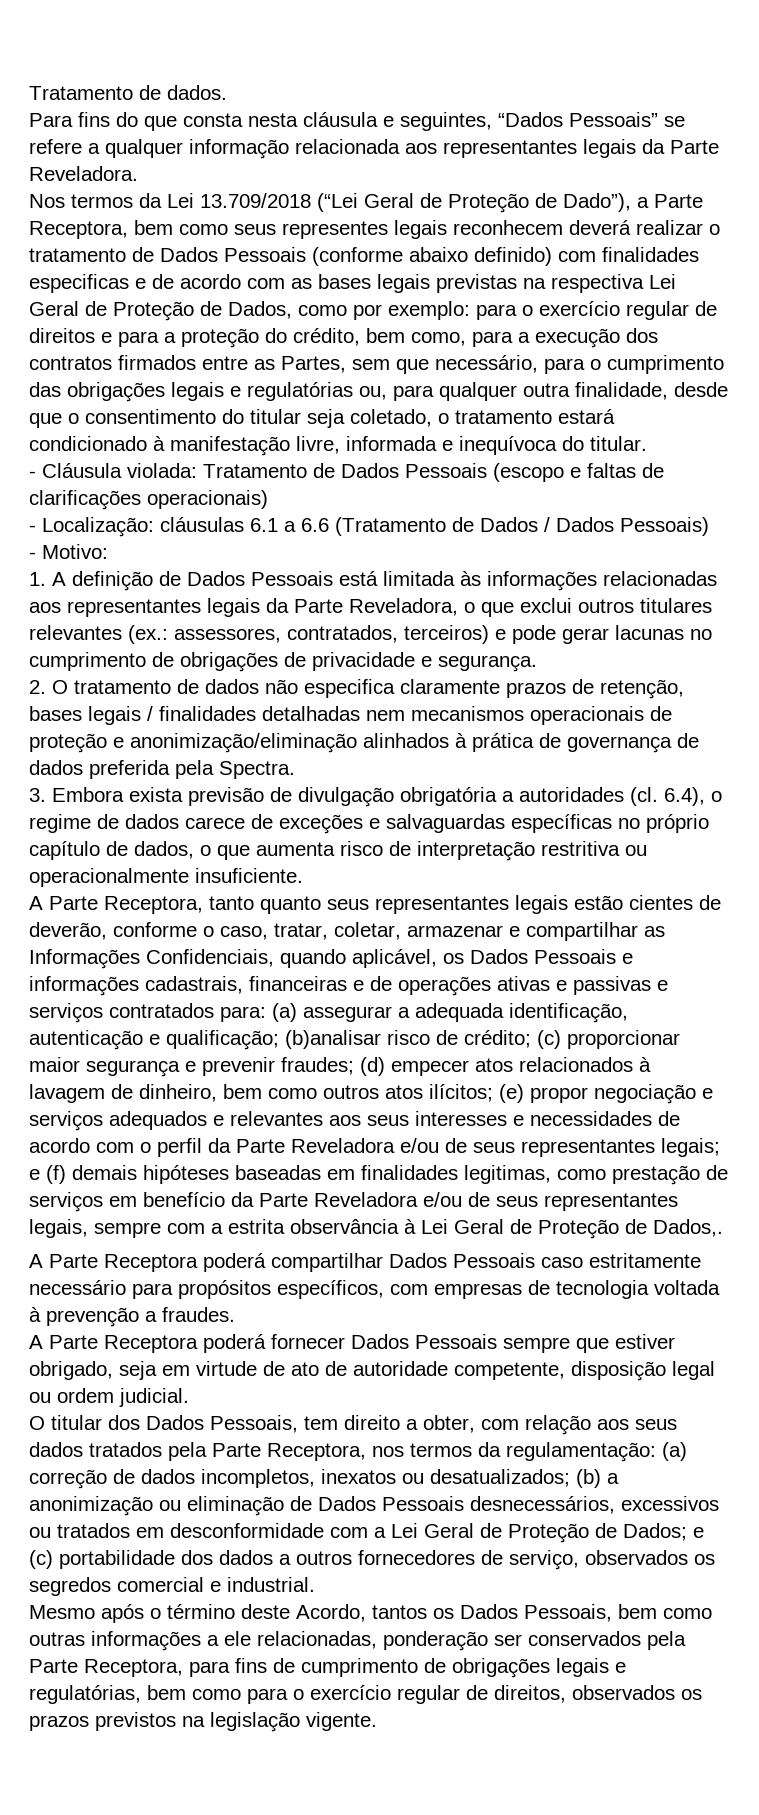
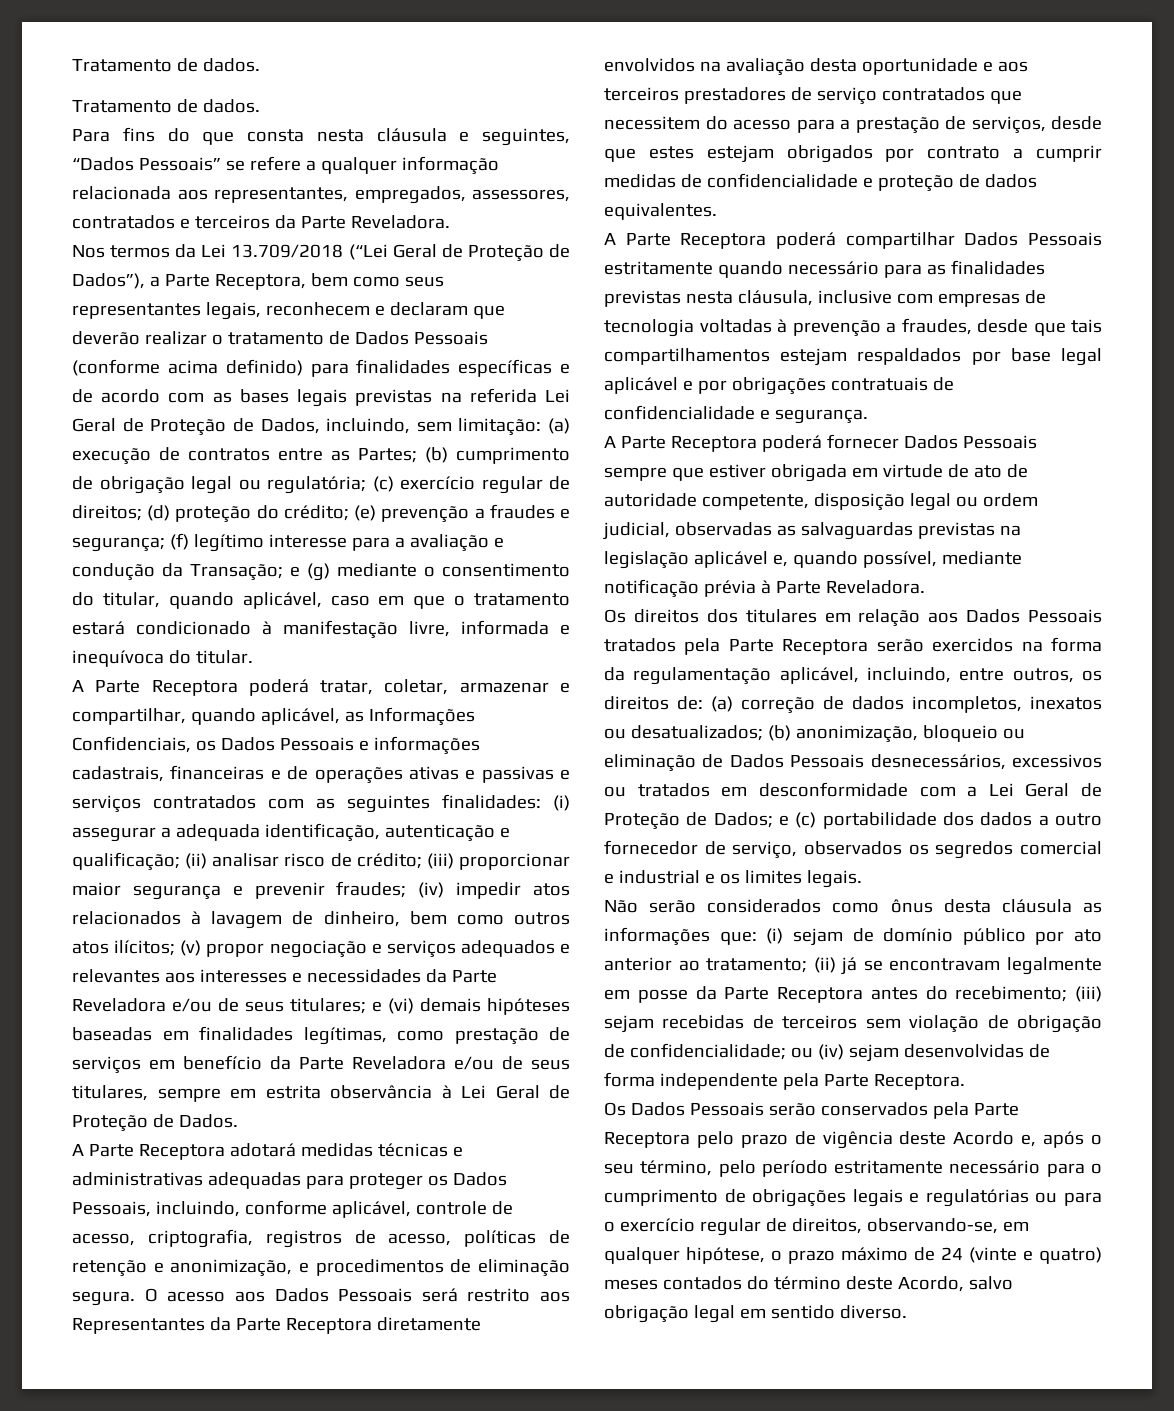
[29,85,227,100] Tratamento de dados. -> [72,58,260,72] [72,99,260,113] Tratamento de dados. // Tratamento de dados.
[443,139,636,158] representantes legais -> [214,186,570,204] [72,215,270,229] representantes, empregados, assessores, contratados e terceiros
[563,193,631,212] Dado”), -> [72,273,145,289] Dados”),
[282,220,631,239] representes legais reconhecem deverá -> [72,302,505,320] [72,331,140,345] representantes legais, reconhecem e declaram que deverão
[409,247,699,266] [29,274,129,293] abaixo definido) com finalidades especificas -> [167,359,553,377] acima definido) para finalidades específicas
[551,274,644,293] respectiva -> [469,388,537,403] referida
[298,301,717,320] [29,328,658,348] [29,355,724,374] [29,382,728,402] [29,409,432,428] como por exemplo: para o exercício regular de direitos e para a proteção do crédito, bem como, para a execução dos contratos firmados entre as Partes, sem que necessário, para o cumprimento das obrigações legais e regulatórias ou, para qualquer outra finalidade, desde que o consentimento do titular seja coletado, -> [326,418,570,436] [72,447,570,465] [72,476,570,494] [72,504,570,523] [72,533,504,552] [72,563,570,581] [72,592,446,609] incluindo, sem limitação: (a) execução de contratos entre as Partes; (b) cumprimento de obrigação legal ou regulatória; (c) exercício regular de direitos; (d) proteção do crédito; (e) prevenção a fraudes e segurança; (f) legítimo interesse para a avaliação e condução da Transação; e (g) mediante o consentimento do titular, quando aplicável, caso em que
[29,463,664,482] [29,490,268,510] [29,517,709,537] [29,544,108,559] [29,571,717,591] [29,598,712,617] [29,625,712,644] [29,652,537,672] [29,679,684,699] [29,706,672,725] [29,733,699,753] [29,760,295,779] [29,787,722,807] [29,814,709,834] [29,841,647,861] [29,868,303,887] [29,895,721,914] [29,922,268,940] - Cláusula violada: Tratamento de Dados Pessoais (escopo e faltas de clarificações operacionais) // - Localização: cláusulas 6.1 a 6.6 (Tratamento de Dados / Dados Pessoais) // - Motivo: // 1. A definição de Dados Pessoais está limitada às informações relacionadas aos representantes legais da Parte Reveladora, o que exclui outros titulares relevantes (ex.: assessores, contratados, terceiros) e pode gerar lacunas no cumprimento de obrigações de privacidade e segurança. // 2. O tratamento de dados não especifica claramente prazos de retenção, bases legais / finalidades detalhadas nem mecanismos operacionais de proteção e anonimização/eliminação alinhados à prática de governança de dados preferida pela Spectra. // 3. Embora exista previsão de divulgação obrigatória a autoridades (cl. 6.4), o regime de dados carece de exceções e salvaguardas específicas no próprio capítulo de dados, o que aumenta risco de interpretação restritiva ou operacionalmente insuficiente. // A Parte Receptora, tanto quanto seus representantes legais estão cientes de deverão, conforme o caso, -> [72,679,309,696] A Parte Receptora poderá
[526,922,638,941] compartilhar -> [72,708,340,725] compartilhar, quando aplicável,
[280,949,437,968] quando aplicável, -> (191, 744) none
[220,1003,297,1022] para: (a) -> [268,794,570,813] com as seguintes finalidades: (i)
[285,1030,381,1049] (b)analisar -> [185,853,280,869] (ii) analisar
[537,1030,561,1049] (c) -> [426,853,454,869] (iii)
[360,1057,469,1076] (d) empecer -> [418,882,522,899] (iv) impedir
[499,1084,524,1103] (e) -> [180,940,202,956] (v)
[367,1115,409,1126] seus -> (195, 977) none
[658,1111,680,1126] [29,1138,720,1157] [29,1165,66,1184] de acordo com o perfil da Parte Reveladora e/ou de seus representantes legais; e (f) -> [425,969,497,983] [72,998,414,1014] da Parte Reveladora e/ou de seus titulares; e (vi)
[464,1165,551,1184] legitimas, -> [303,1027,387,1045] legítimas,
[544,1193,678,1211] [29,1219,223,1238] representantes legais, sempre com a -> [72,1085,256,1102] titulares, sempre em
[653,1219,723,1237] Dados,. -> [178,1114,238,1128] [72,1143,463,1160] [72,1172,507,1190] [72,1200,513,1218] [72,1229,570,1248] [72,1259,570,1277] [72,1288,570,1306] [72,1317,481,1334] [604,58,1028,76] [604,87,1022,105] [604,116,1102,134] [604,145,1102,163] [604,173,1037,192] [604,203,717,220] Dados. // A Parte Receptora adotará medidas técnicas e administrativas adequadas para proteger os Dados Pessoais, incluindo, conforme aplicável, controle de acesso, criptografia, registros de acesso, políticas de retenção e anonimização, e procedimentos de eliminação segura. O acesso aos Dados Pessoais será restrito aos Representantes da Parte Receptora diretamente envolvidos na avaliação desta oportunidade e aos terceiros prestadores de serviço contratados que necessitem do acesso para a prestação de serviços, desde que estes estejam obrigados por contrato a cumprir medidas de confidencialidade e proteção de dados equivalentes.
[541,1253,701,1268] [29,1280,384,1299] caso estritamente necessário para propósitos específicos, -> [604,260,1045,278] [604,290,892,307] estritamente quando necessário para as finalidades previstas nesta cláusula, inclusive
[654,1280,720,1295] voltada -> [699,319,772,333] voltadas
[162,1307,235,1322] fraudes. -> [901,318,1102,336] [604,348,1102,366] [604,377,954,395] [604,405,868,424] fraudes, desde que tais compartilhamentos estejam respaldados por base legal aplicável e por obrigações contratuais de confidencialidade e segurança.
[29,1361,157,1380] obrigado, seja -> [770,464,847,482] obrigada
[119,1388,189,1407] [29,1415,677,1435] [29,1442,656,1462] judicial. // O titular dos Dados Pessoais, tem direito a obter, com relação aos seus dados tratados pela Parte Receptora, nos termos da regulamentação: -> [603,522,1021,540] [604,551,1022,569] [604,579,925,598] [604,609,1102,627] [604,637,1102,655] [604,667,1102,685] [604,696,703,710] judicial, observadas as salvaguardas previstas na legislação aplicável e, quando possível, mediante notificação prévia à Parte Reveladora. // Os direitos dos titulares em relação aos Dados Pessoais tratados pela Parte Receptora serão exercidos na forma da regulamentação aplicável, incluindo, entre outros, os direitos de:
[607,1473,619,1484] [29,1496,153,1516] a anonimização -> [795,725,998,743] anonimização, bloqueio
[296,1550,475,1565] outros fornecedores -> [1055,813,1102,826] [604,840,698,855] outro fornecedor
[227,1577,315,1592] [29,1604,712,1623] [29,1631,686,1651] [29,1658,295,1677] industrial. // Mesmo após o término deste Acordo, tantos os Dados Pessoais, bem como outras informações a ele relacionadas, ponderação ser conservados pela Parte Receptora, para fins de -> [618,870,862,888] [604,899,1102,913] [604,927,1102,946] [604,957,1102,975] [604,986,1102,1003] [604,1015,1102,1033] [604,1043,1050,1062] [604,1072,965,1090] [604,1102,1019,1119] [604,1131,1102,1149] [604,1160,1102,1177] industrial e os limites legais. // Não serão considerados como ônus desta cláusula as informações que: (i) sejam de domínio público por ato anterior ao tratamento; (ii) já se encontravam legalmente em posse da Parte Receptora antes do recebimento; (iii) sejam recebidas de terceiros sem violação de obrigação de confidencialidade; ou (iv) sejam desenvolvidas de forma independente pela Parte Receptora. // Os Dados Pessoais serão conservados pela Parte Receptora pelo prazo de vigência deste Acordo e, após o seu término, pelo período estritamente necessário para o
[29,1685,241,1704] regulatórias, bem como -> [925,1189,1058,1207] regulatórias ou
[572,1685,702,1700] [29,1712,377,1732] observados os prazos previstos na legislação vigente. -> [866,1218,1029,1234] [604,1247,1102,1264] [604,1276,1013,1292] [604,1305,907,1323] observando-se, em qualquer hipótese, o prazo máximo de 24 (vinte e quatro) meses contados do término deste Acordo, salvo obrigação legal em sentido diverso.

